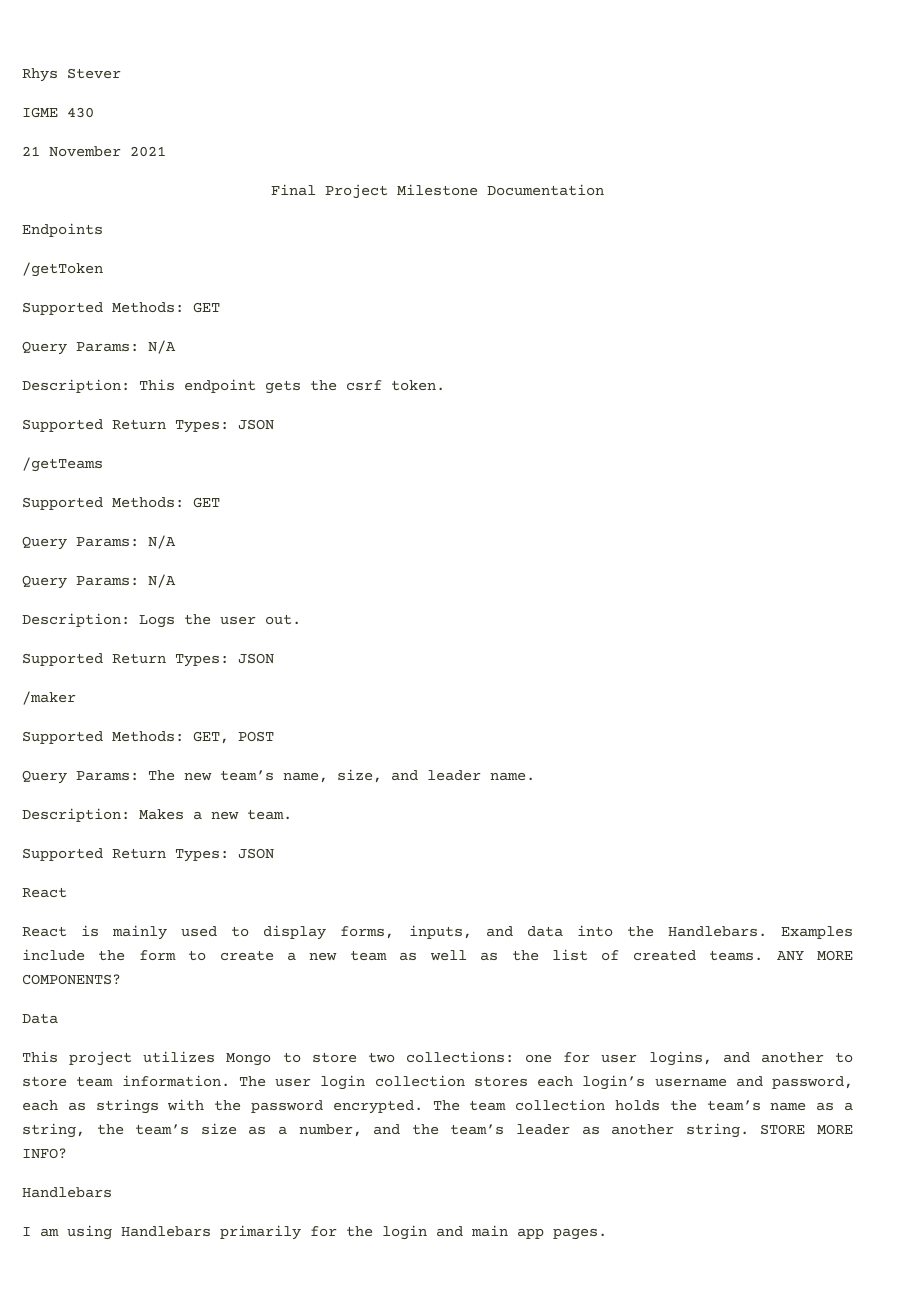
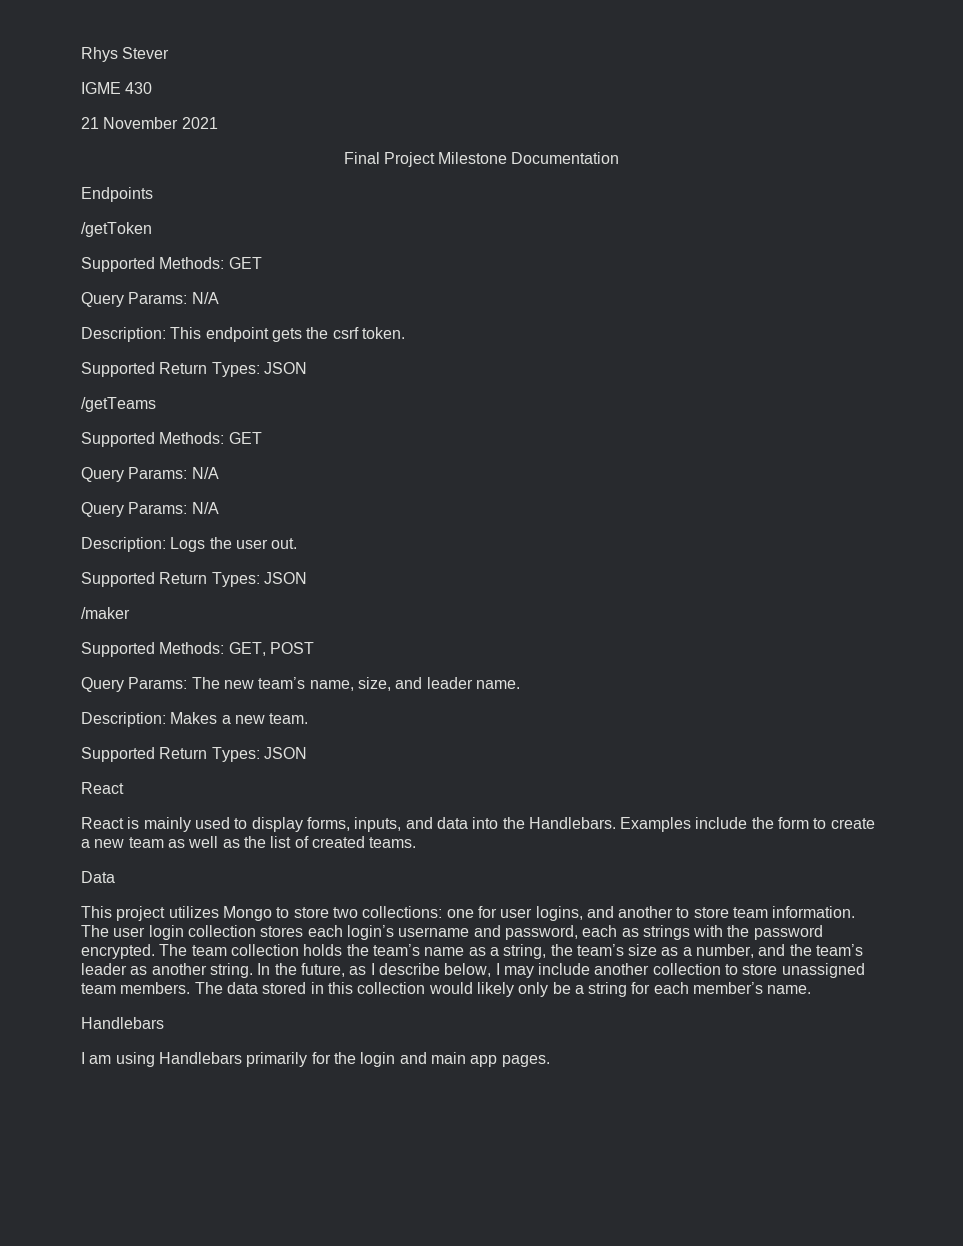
[776,950,853,961] [22,974,121,985] ANY MORE COMPONENTS? -> (417, 842) none
[760,1124,854,1135] [22,1148,67,1159] STORE MORE INFO? -> [257,963,865,978] [81,982,812,997] In the future, as I describe below, I may include another collection to store unassigned team members. The data stored in this collection would likely only be a string for each member’s name.

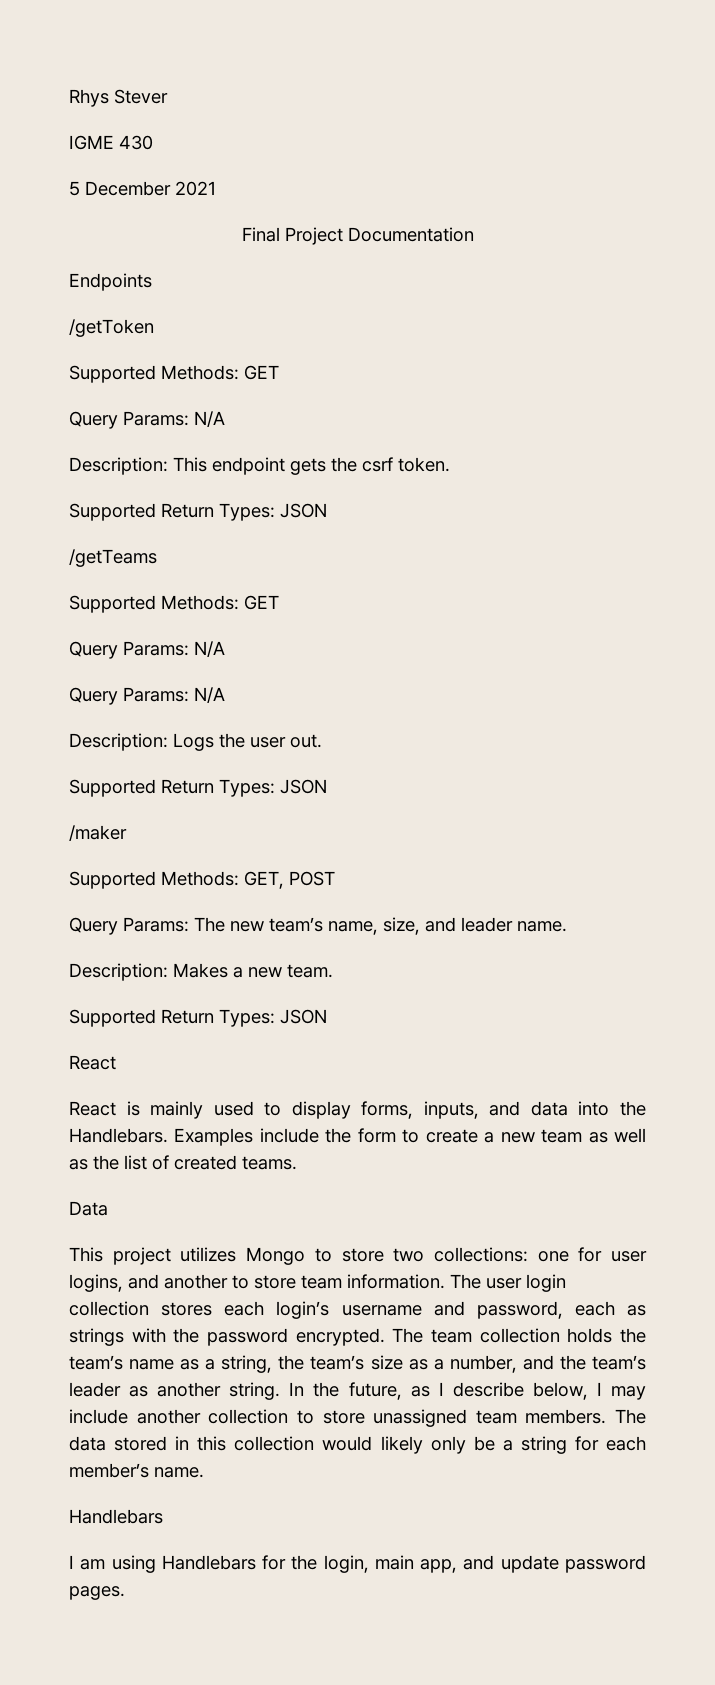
[81,117,179,129] 21 November -> [69,181,171,196] 5 December
[438,152,508,164] Milestone -> (343, 236) none
[246,1052,308,1067] primarily -> (256, 1562) none
[360,1052,498,1067] login and main app -> [323,1555,646,1573] login, main app, and update password

